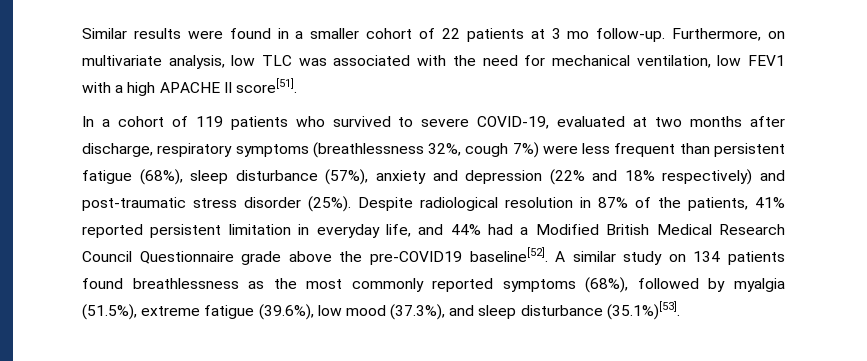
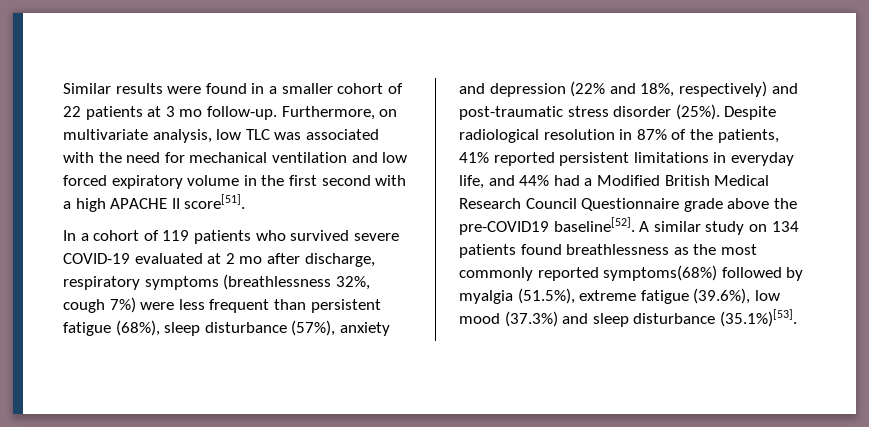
[636,55,786,68] ventilation, low FEV1 -> [271,152,408,163] [63,175,371,189] ventilation and low forced expiratory volume in the first second
[398,116,743,129] to severe COVID-19, evaluated at two months -> [353,233,399,241] [63,253,263,264] severe COVID-19 evaluated at 2 mo
[624,170,655,181] 18% -> [640,83,675,97] 18%,
[228,224,291,235] limitation -> [633,152,709,163] limitations
[502,277,629,293] symptoms (68%), -> [603,265,718,281] symptoms(68%)
[390,304,446,320] (37.3%), -> [504,311,558,327] (37.3%)

